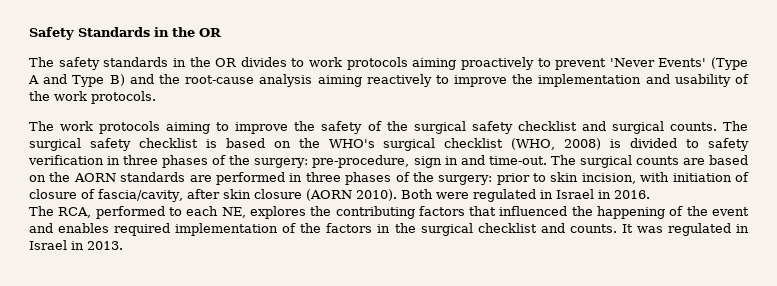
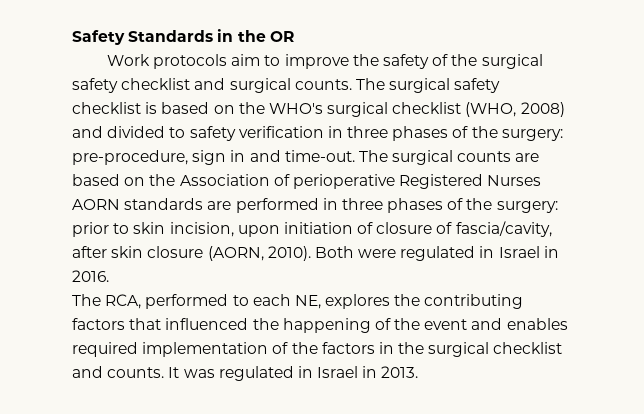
[29,57,748,70] [28,74,749,87] [29,91,156,104] [29,121,211,134] The safety standards in the OR divides to work protocols aiming proactively to prevent 'Never Events' (Type A and Type B) and the root-cause analysis aiming reactively to improve the implementation and usability of the work protocols. // The work protocols aiming -> [106,54,261,69] Work protocols aim
[610,139,622,148] is -> [72,126,103,138] and
(71, 177) none -> [179,174,542,189] Association of perioperative Registered Nurses
[640,172,670,182] with -> [237,225,280,237] upon
[305,189,352,201] (AORN -> [207,246,264,261] (AORN,

